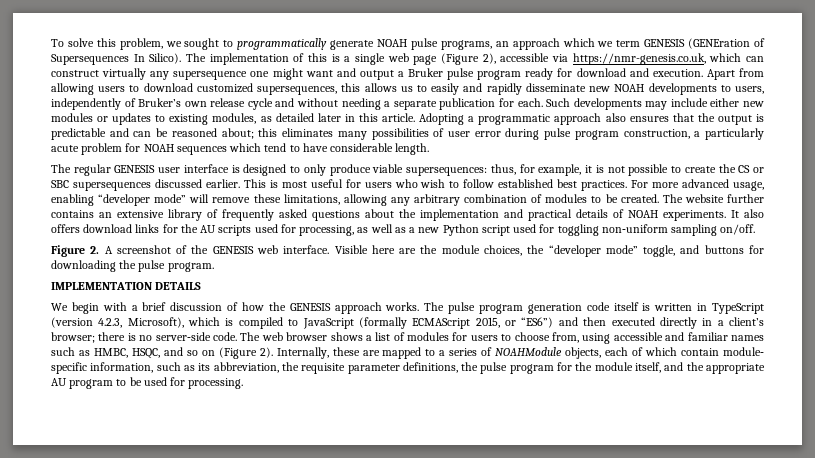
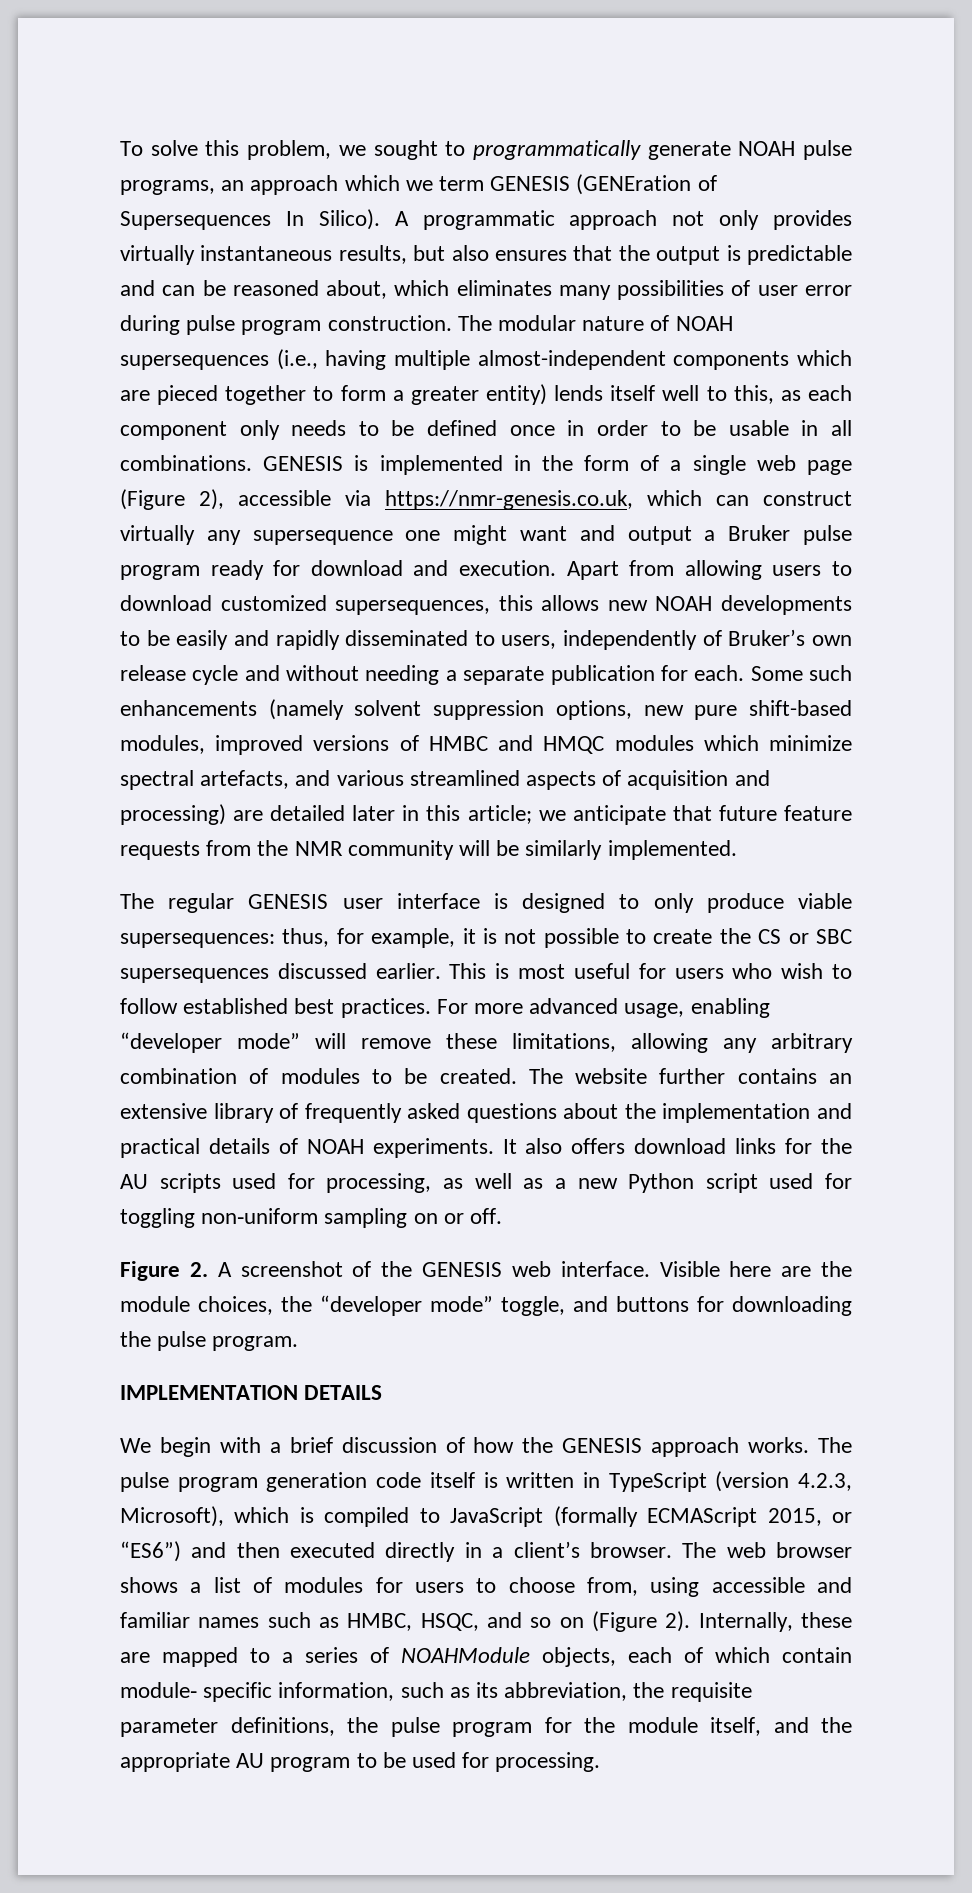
[185,53,340,65] The implementation of this is -> [394,210,852,230] [120,245,852,265] [120,280,852,300] [120,315,733,335] [120,349,852,370] [120,384,852,405] [120,420,853,440] [120,455,660,475] A programmatic approach not only provides virtually instantaneous results, but also ensures that the output is predictable and can be reasoned about, which eliminates many possibilities of user error during pulse program construction. The modular nature of NOAH supersequences (i.e., having multiple almost-independent components which are pieced together to form a greater entity) lends itself well to this, as each component only needs to be defined once in order to be usable in all combinations. GENESIS is implemented in the form of
[400,83,717,95] us to easily and rapidly disseminate new NOAH developments -> [607,595,852,615] [120,630,469,650] new NOAH developments to be easily and rapidly disseminated
[546,98,764,110] [51,113,764,125] [51,128,764,140] [51,143,430,155] Such developments may include either new modules or updates to existing modules, as detailed later in this article. Adopting a programmatic approach also ensures that the output is predictable and can be reasoned about; this eliminates many possibilities of user error during pulse program construction, a particularly acute problem for NOAH sequences which tend to have considerable length. -> [750,665,852,681] [120,699,852,720] [120,735,852,755] [120,770,770,790] [120,804,852,825] [120,840,737,860] Some such enhancements (namely solvent suppression options, new pure shift-based modules, improved versions of HMBC and HMQC modules which minimize spectral artefacts, and various streamlined aspects of acquisition and processing) are detailed later in this article; we anticipate that future feature requests from the NMR community will be similarly implemented.
[720,224,756,235] on/off. -> [413,1208,503,1224] on or off.
[51,332,237,343] browser; there is no server‐side code. -> [589,1542,672,1558] browser.

